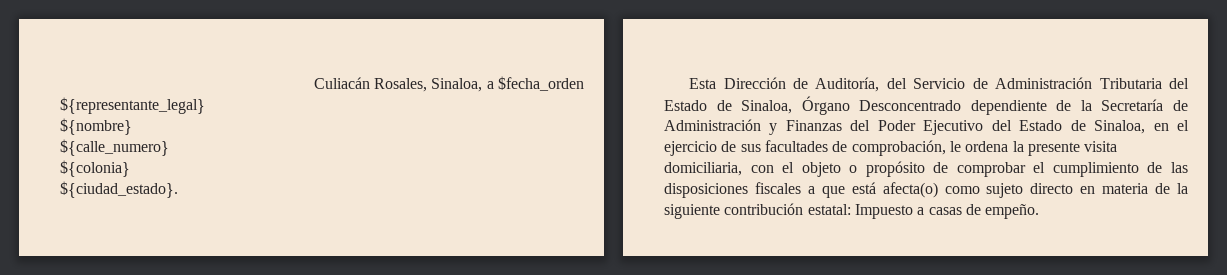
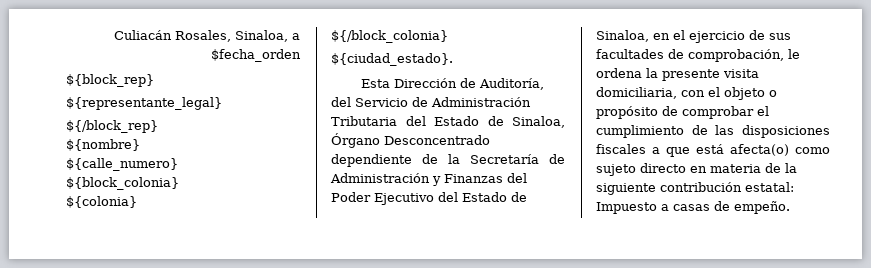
(584, 83) none -> [66,74,154,87] // ${block_rep}
(205, 105) none -> [66,120,158,133] // ${/block_rep}
(169, 147) none -> [66,177,179,190] // ${block_colonia}
(130, 168) none -> [331,30,448,43] // ${/block_colonia}

